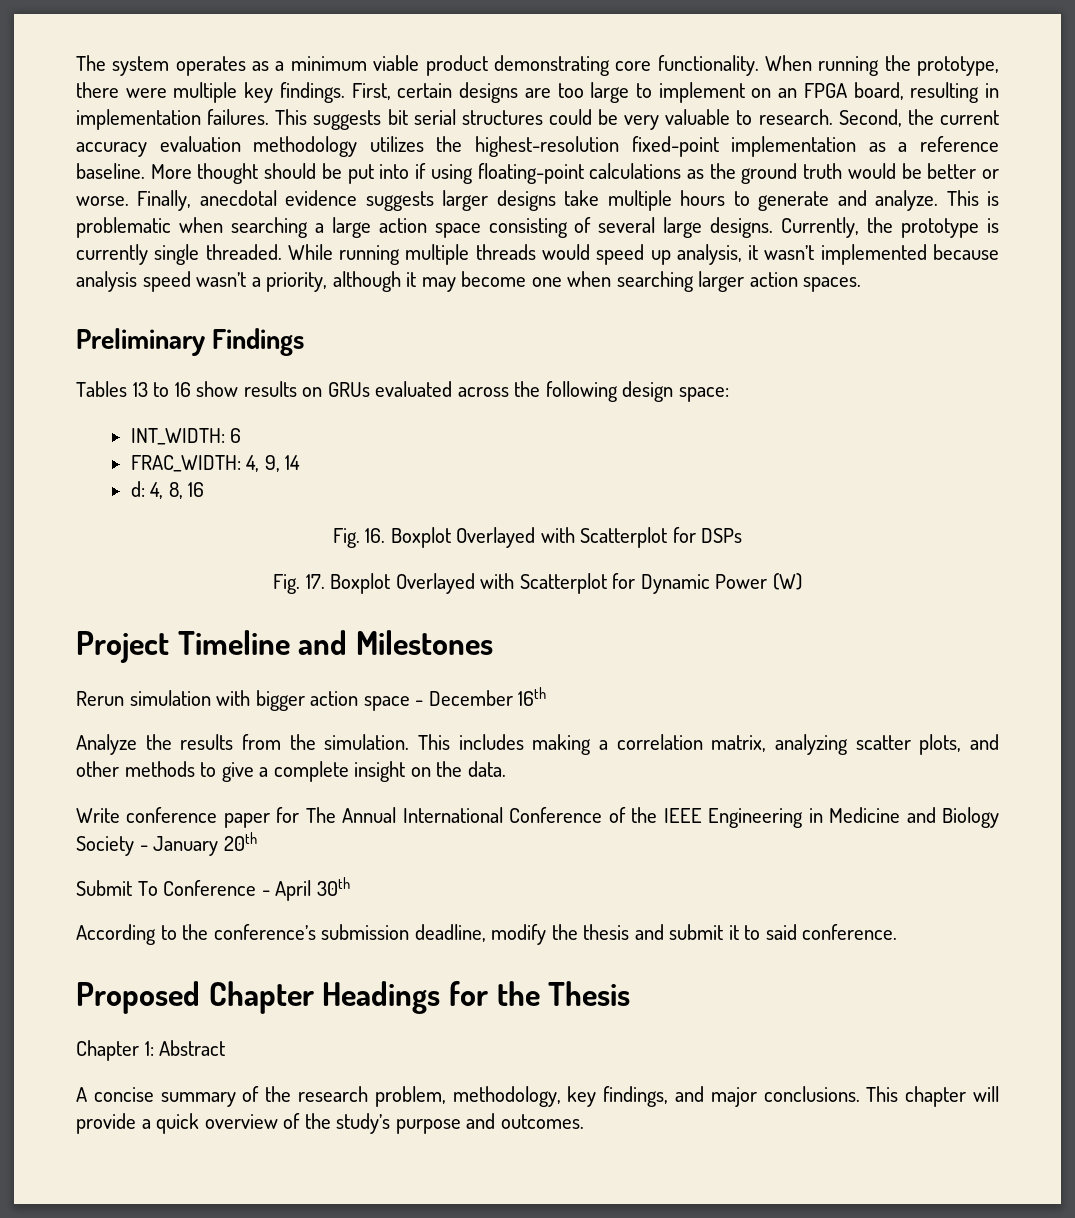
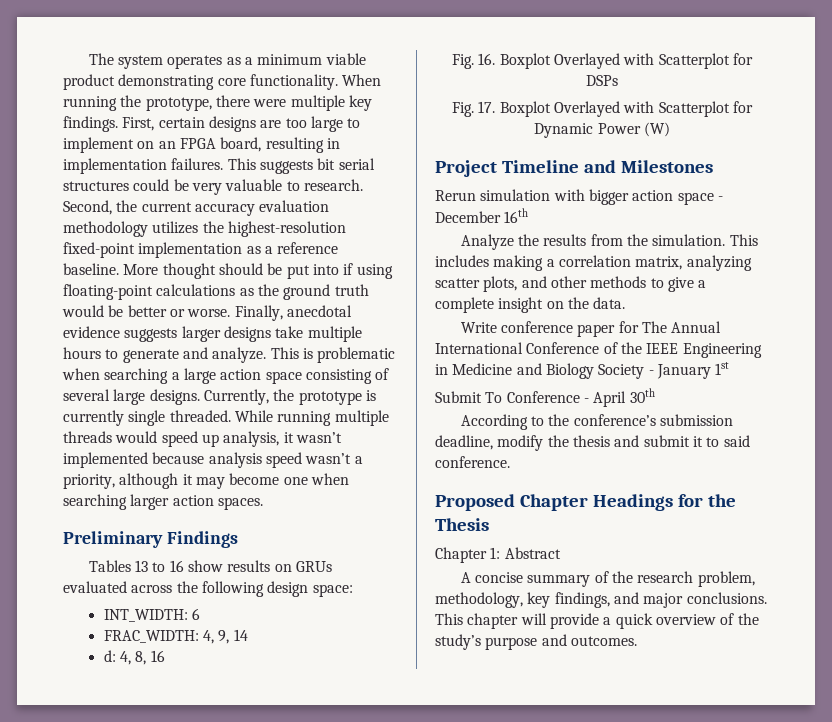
[223,832,257,851] 20th -> [715,362,730,375] 1st

